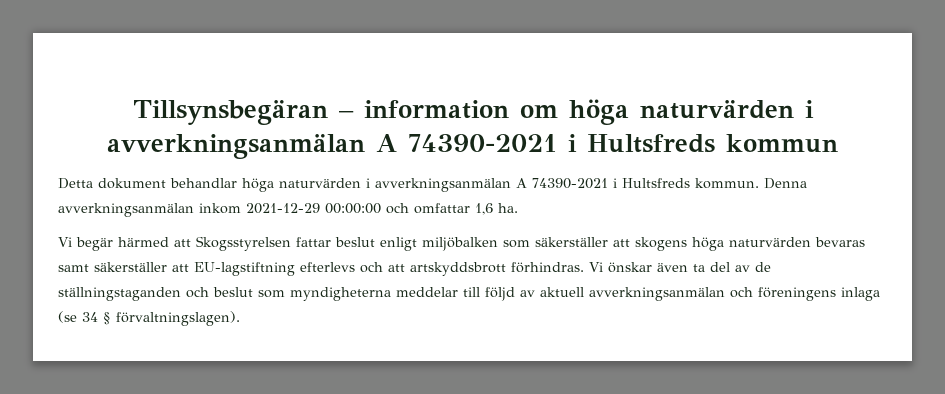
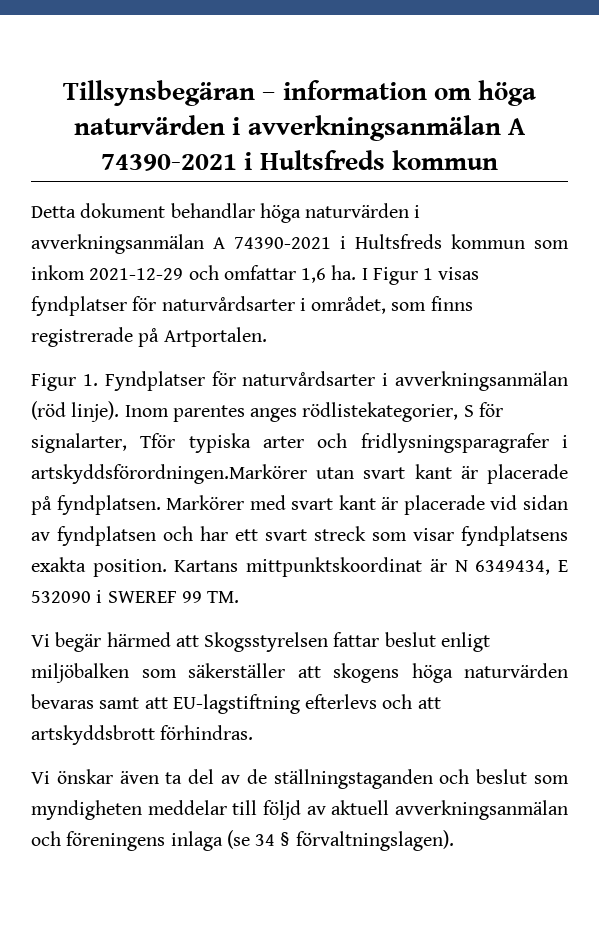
[695,178,807,189] [58,203,194,217] kommun. Denna avverkningsanmälan -> [451,234,569,249] kommun som
[325,203,381,214] 00:00:00 -> (184, 274) none
(518, 208) none -> [361,267,480,285] [31,296,473,316] [31,327,267,347] [31,371,569,391] [31,401,503,422] [31,433,568,453] [31,464,568,484] [31,495,568,515] [31,526,568,546] [31,557,568,577] [31,590,240,603] I Figur 1 visas fyndplatser för naturvårdsarter i området, som finns registrerade på Artportalen. // Figur 1. Fyndplatser för naturvårdsarter i avverkningsanmälan (röd linje). Inom parentes anges rödlistekategorier, S för signalarter, Tför typiska arter och fridlysningsparagrafer i artskyddsförordningen.Markörer utan svart kant är placerade på fyndplatsen. Markörer med svart kant är placerade vid sidan av fyndplatsen och har ett svart streck som visar fyndplatsens exakta position. Kartans mittpunktskoordinat är N 6349434, E 532090 i SWEREF 99 TM.
[94,262,167,272] säkerställer -> (140, 703) none
(584, 267) none -> (254, 732) //
[290,287,391,301] myndigheterna -> [31,800,142,820] myndigheten

